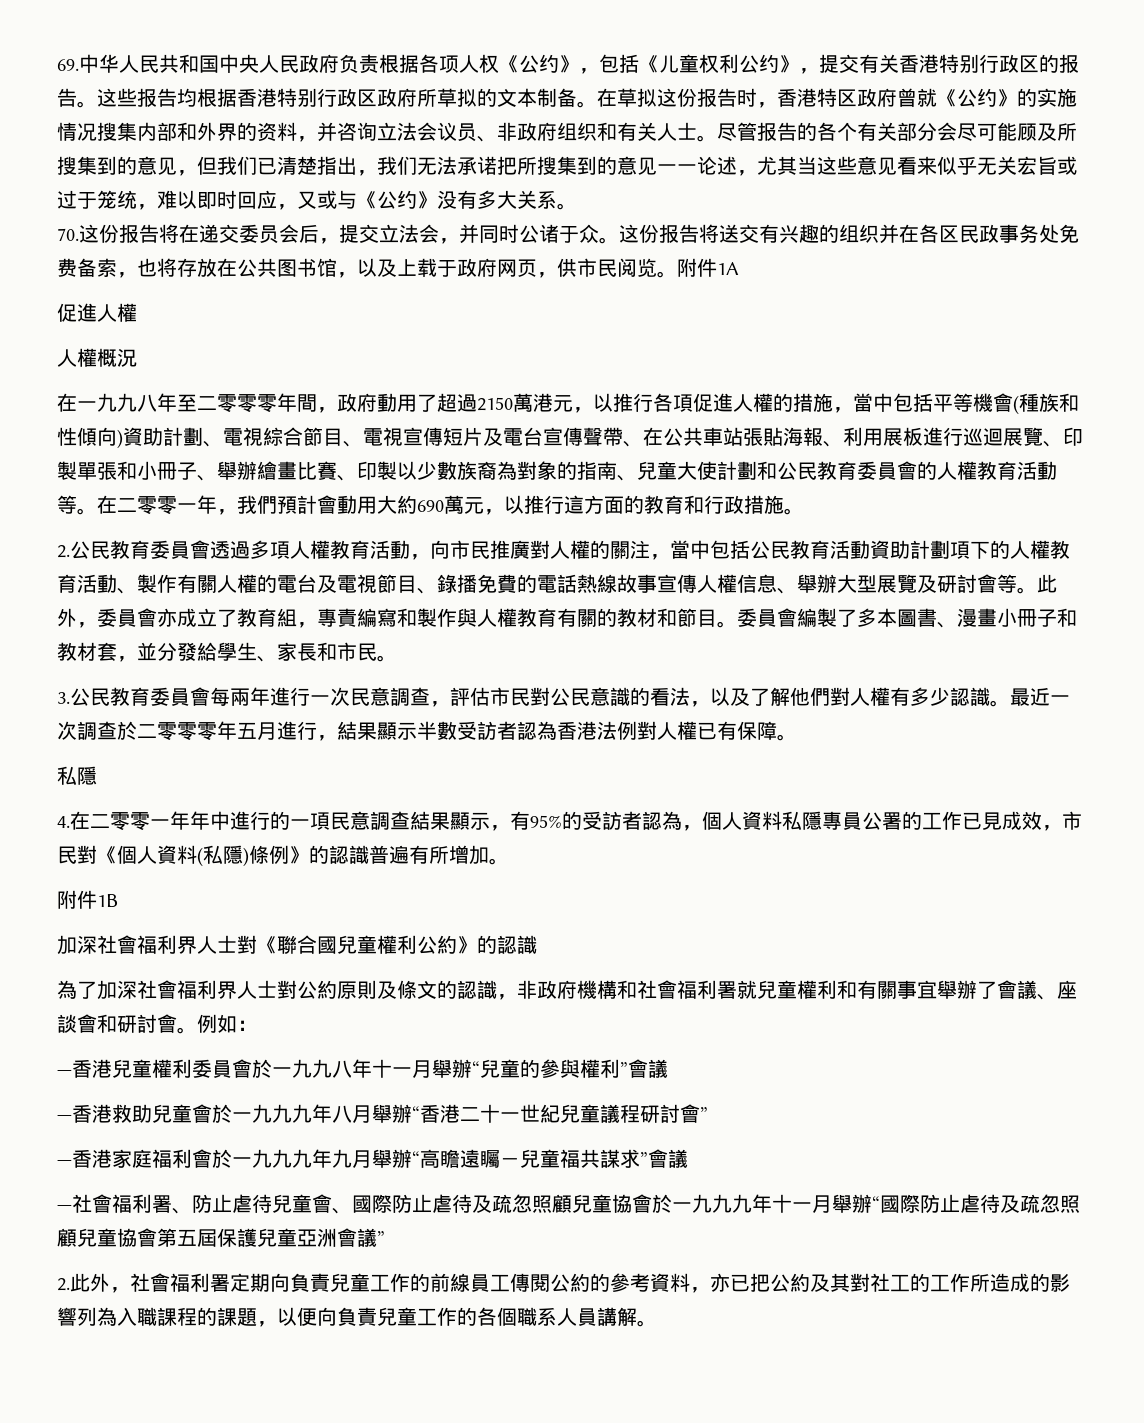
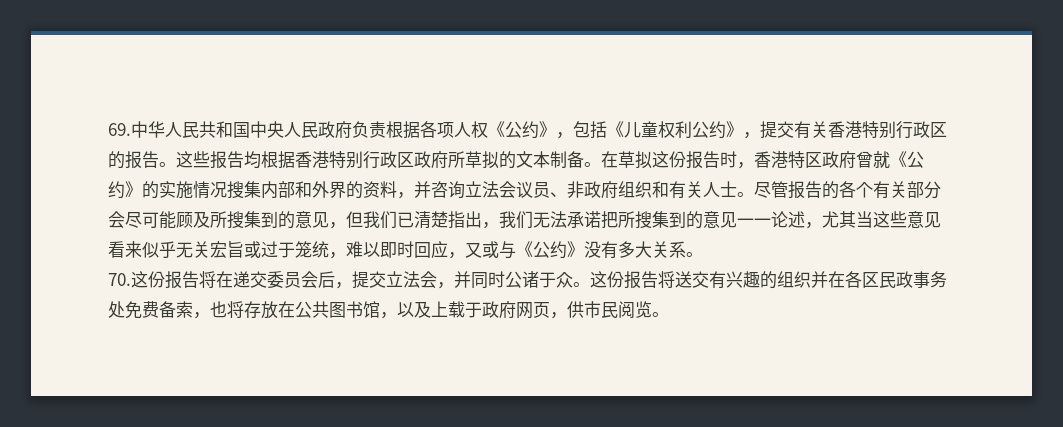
[677,258,739,277] [57,303,137,322] [57,348,137,367] [57,393,1079,415] [57,427,1083,449] [57,461,1057,481] [57,495,804,515] [57,540,1070,560] [57,574,1057,594] [57,608,1077,628] [57,642,397,662] [57,687,1070,707] [57,721,797,741] [57,766,97,785] [57,811,1082,831] [57,845,509,867] [57,890,118,909] [57,935,537,955] [57,980,1077,1000] [57,1014,257,1034] [57,1059,668,1078] [57,1104,708,1123] [57,1149,688,1168] [57,1194,1080,1214] [57,1228,385,1247] [57,1273,1070,1293] [57,1307,657,1327] 附件1A // 促進人權 // 人權概況 // 在一九九八年至二零零零年間，政府動用了超過2150萬港元，以推行各項促進人權的措施，當中包括平等機會(種族和性傾向)資助計劃、電視綜合節目、電視宣傳短片及電台宣傳聲帶、在公共車站張貼海報、利用展板進行巡迴展覽、印製單張和小冊子、舉辦繪畫比賽、印製以少數族裔為對象的指南、兒童大使計劃和公民教育委員會的人權教育活動等。在二零零一年，我們預計會動用大約690萬元，以推行這方面的教育和行政措施。 // 2.公民教育委員會透過多項人權教育活動，向市民推廣對人權的關注，當中包括公民教育活動資助計劃項下的人權教育活動、製作有關人權的電台及電視節目、錄播免費的電話熱線故事宣傳人權信息、舉辦大型展覽及研討會等。此外，委員會亦成立了教育組，專責編寫和製作與人權教育有關的教材和節目。委員會編製了多本圖書、漫畫小冊子和教材套，並分發給學生、家長和市民。 // 3.公民教育委員會每兩年進行一次民意調查，評估市民對公民意識的看法，以及了解他們對人權有多少認識。最近一次調查於二零零零年五月進行，結果顯示半數受訪者認為香港法例對人權已有保障。 // 私隱 // 4.在二零零一年年中進行的一項民意調查結果顯示，有95%的受訪者認為，個人資料私隱專員公署的工作已見成效，市民對《個人資料(私隱)條例》的認識普遍有所增加。 // 附件1B // 加深社會福利界人士對《聯合國兒童權利公約》的認識 // 為了加深社會福利界人士對公約原則及條文的認識，非政府機構和社會福利署就兒童權利和有關事宜舉辦了會議、座談會和研討會。例如： // —香港兒童權利委員會於一九九八年十一月舉辦“兒童的參與權利”會議 // —香港救助兒童會於一九九九年八月舉辦“香港二十一世紀兒童議程研討會” // —香港家庭福利會於一九九九年九月舉辦“高瞻遠矚－兒童福共謀求”會議 // —社會福利署、防止虐待兒童會、國際防止虐待及疏忽照顧兒童協會於一九九九年十一月舉辦“國際防止虐待及疏忽照顧兒童協會第五屆保護兒童亞洲會議” // 2.此外，社會福利署定期向負責兒童工作的前線員工傳閱公約的參考資料，亦已把公約及其對社工的工作所造成的影響列為入職課程的課題，以便向負責兒童工作的各個職系人員講解。 -> (669, 314) none

